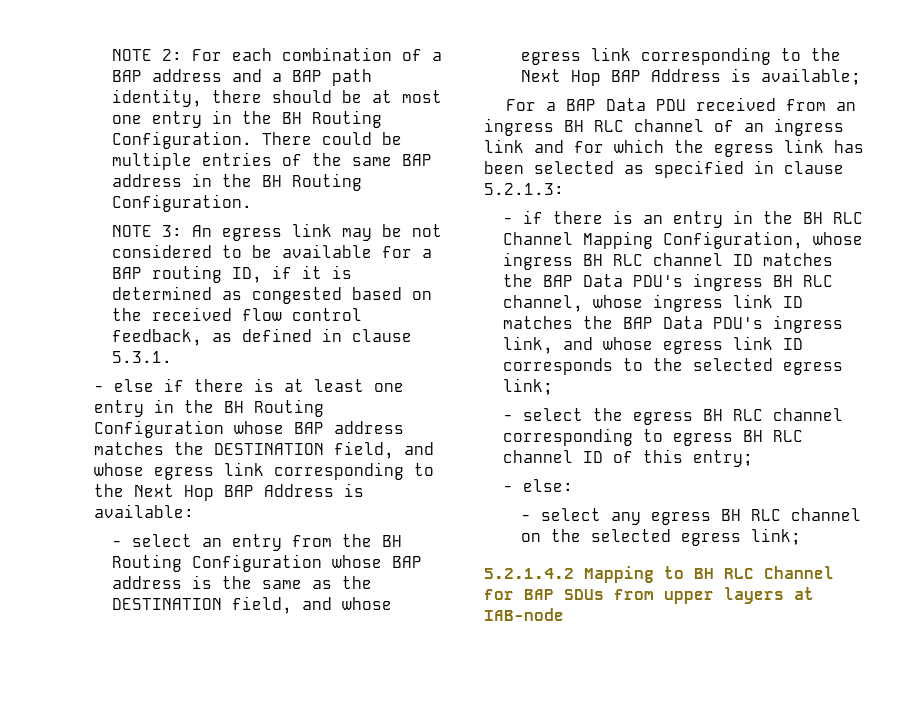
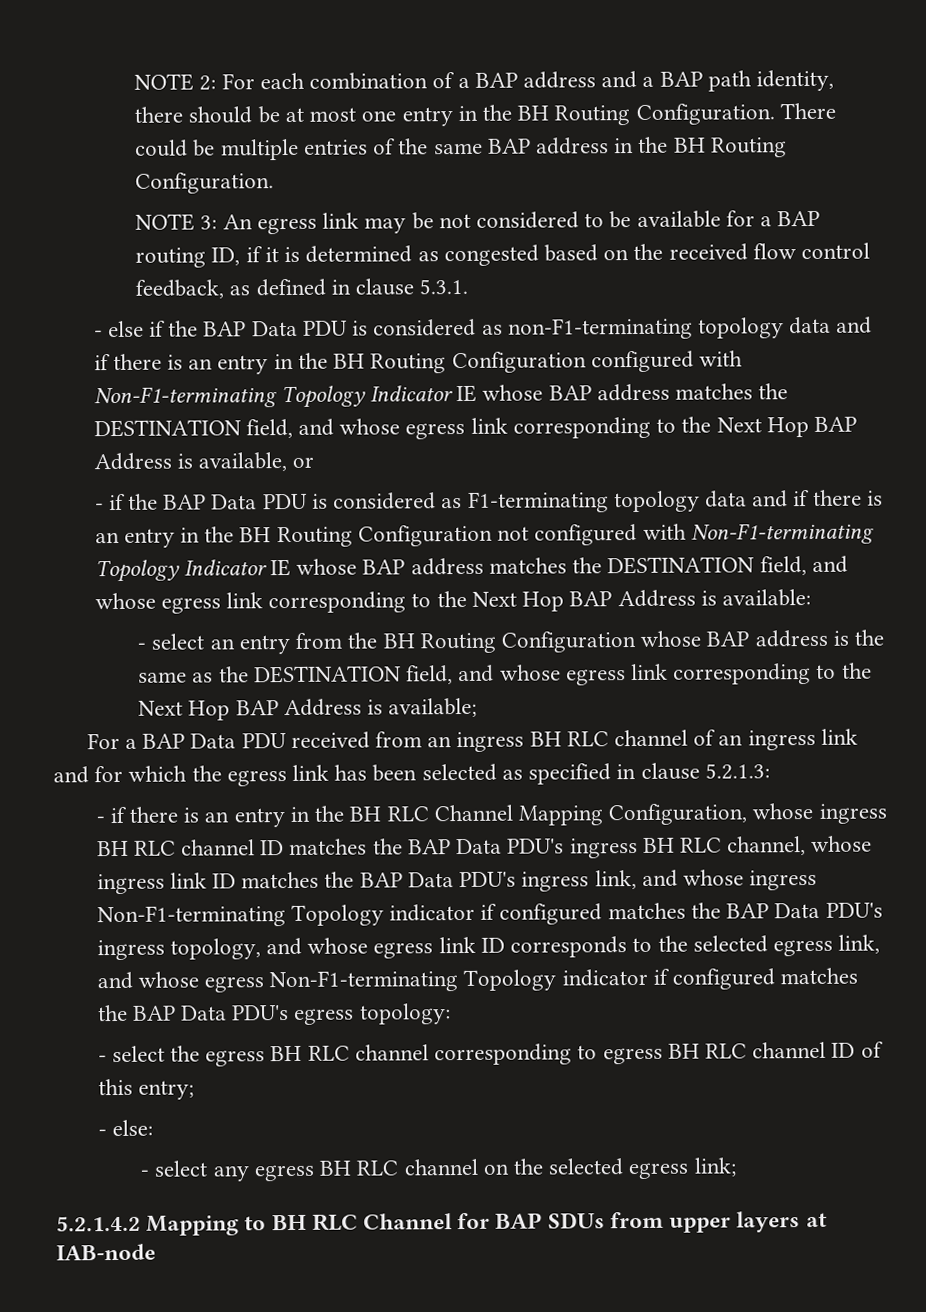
[193,378,404,392] [93,399,324,417] [93,420,224,438] there is at least one entry in the BH Routing Configuration -> [168,316,873,340] [93,350,743,375] [93,383,789,409] [93,416,857,440] [93,452,315,472] [94,489,883,513] [94,522,874,548] [94,558,292,583] the BAP Data PDU is considered as non-F1-terminating topology data and if there is an entry in the BH Routing Configuration configured with Non-F1-terminating Topology Indicator IE whose BAP address matches the DESTINATION field, and whose egress link corresponding to the Next Hop BAP Address is available, or // - if the BAP Data PDU is considered as F1-terminating topology data and if there is an entry in the BH Routing Configuration not configured with Non-F1-terminating Topology Indicator IE
(653, 343) none -> [749,869,818,891] [96,902,883,928] [96,937,369,961] ingress Non-F1-terminating Topology indicator if configured matches the BAP Data PDU's ingress topology, and whose
[502,378,553,395] link; -> [838,934,881,954] [96,967,859,993] [97,1003,451,1025] link, and whose egress Non-F1-terminating Topology indicator if configured matches the BAP Data PDU's egress topology:

